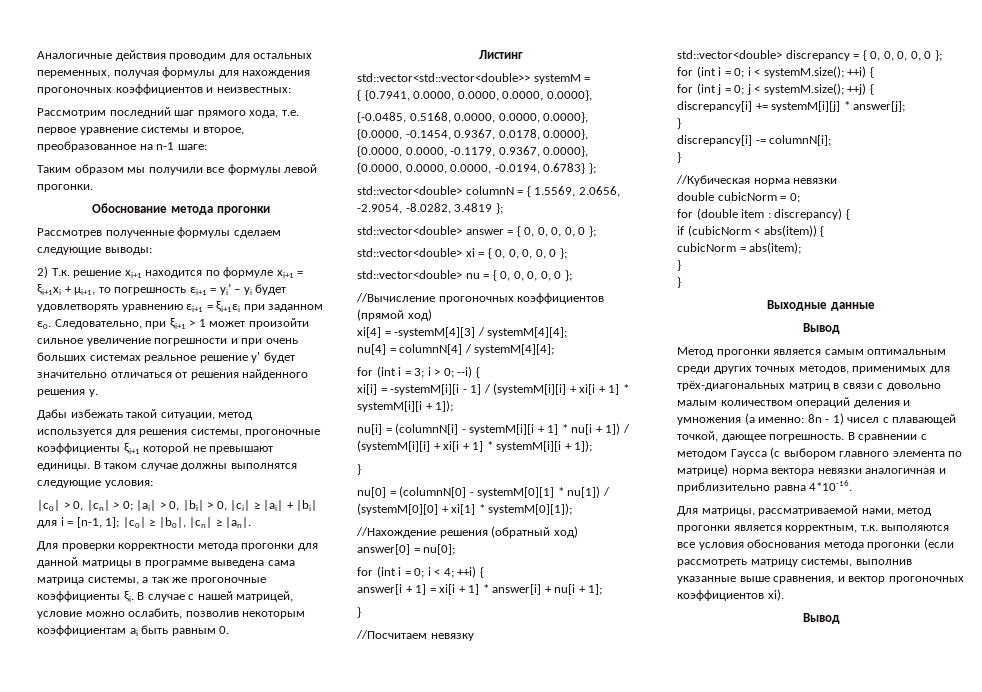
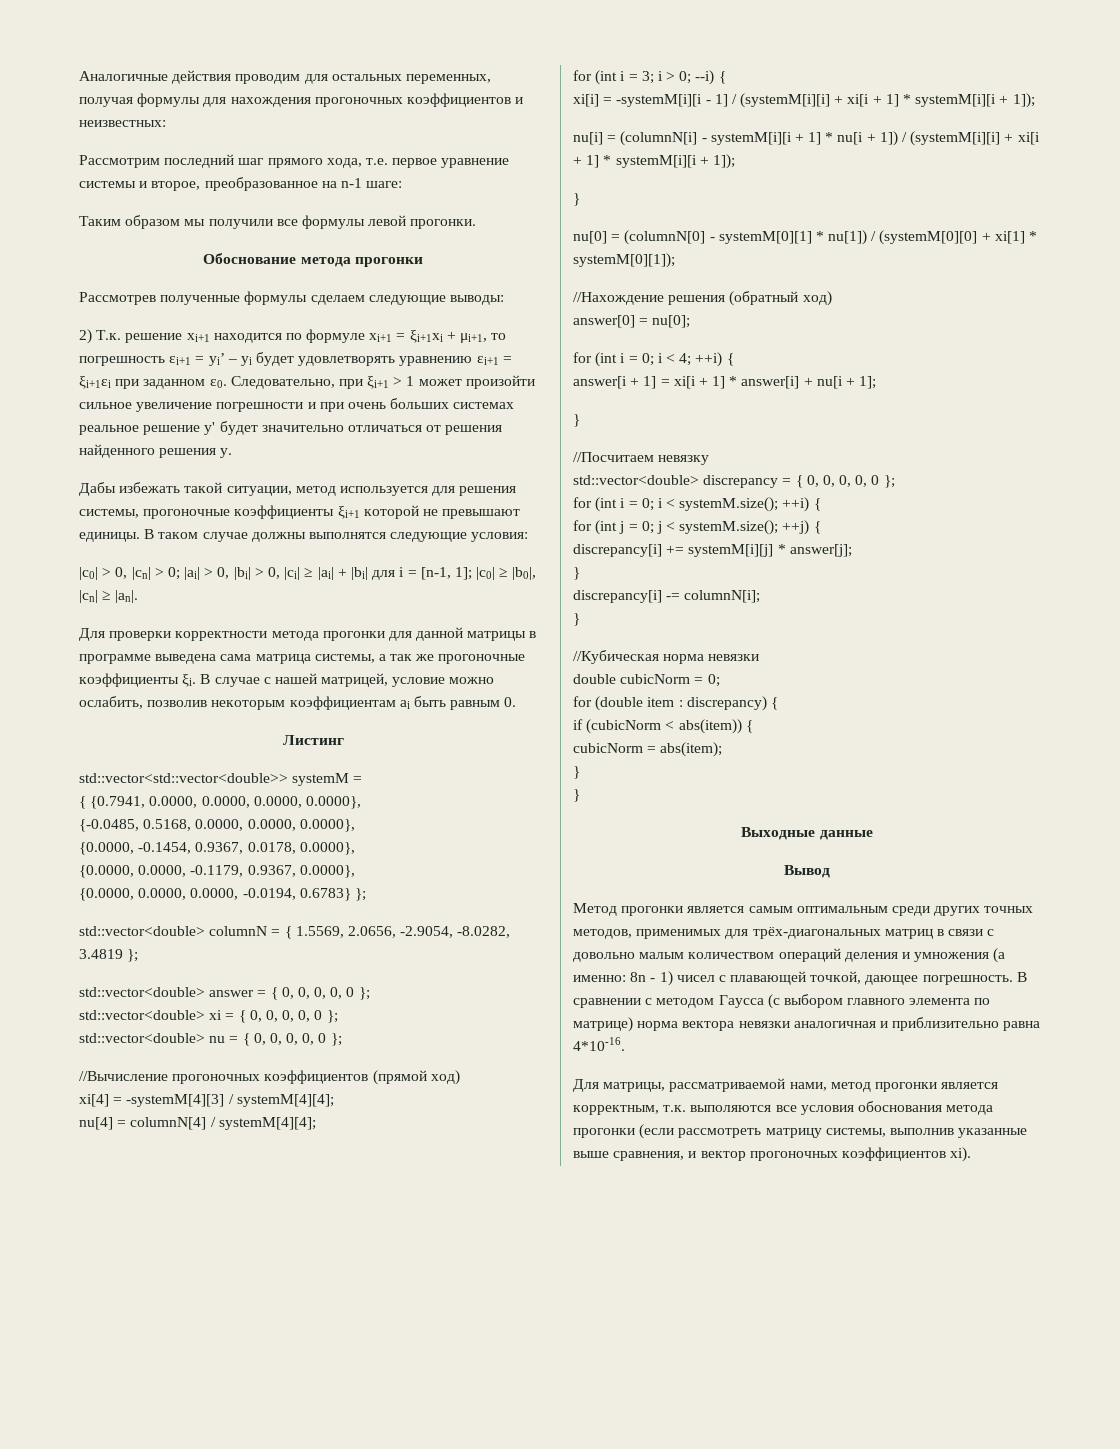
[802,613,840,624] // Вывод -> (972, 1154) none

